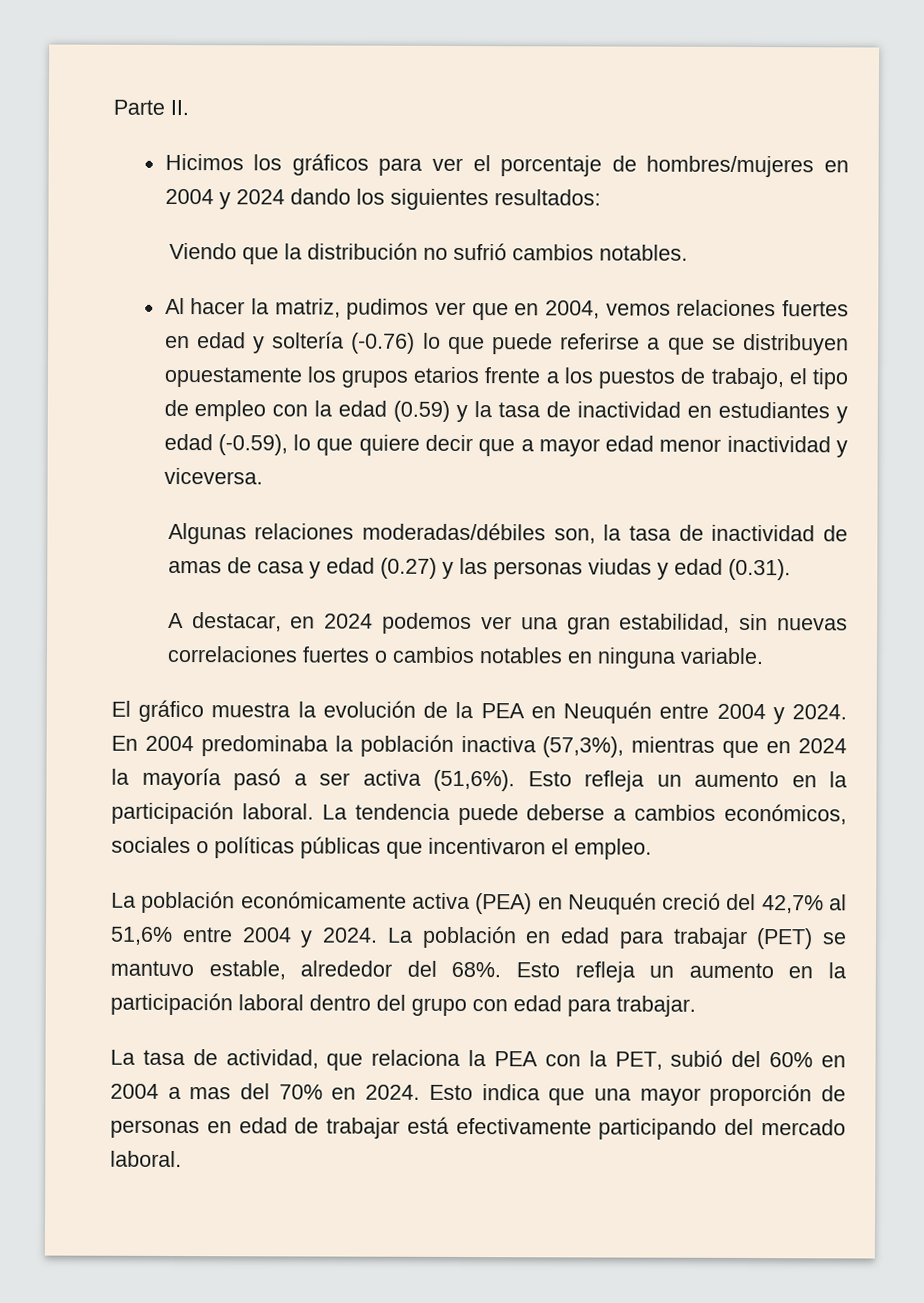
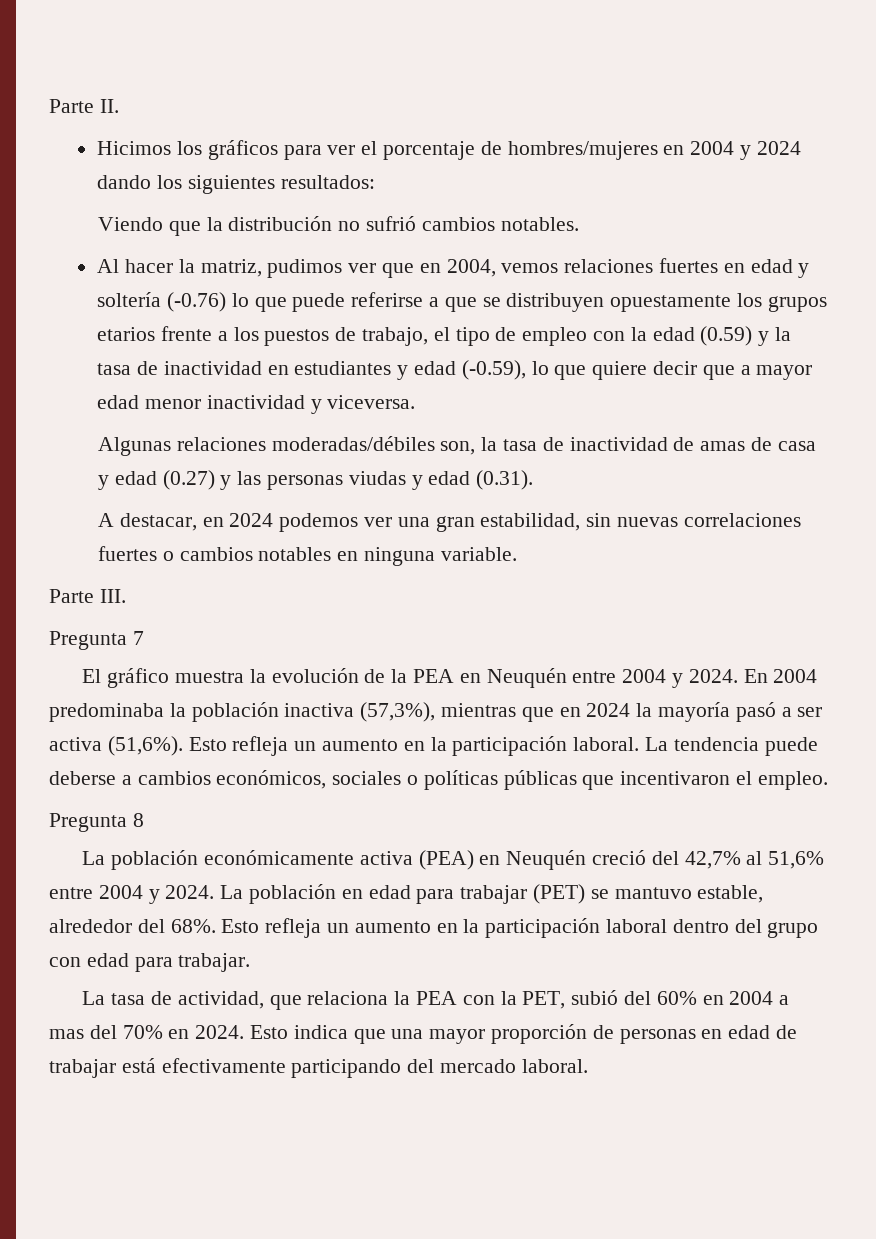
(764, 656) none -> [49,589,126,603] [49,631,144,650] // Parte III. // Pregunta 7
(652, 849) none -> [49,813,144,832] // Pregunta 8

